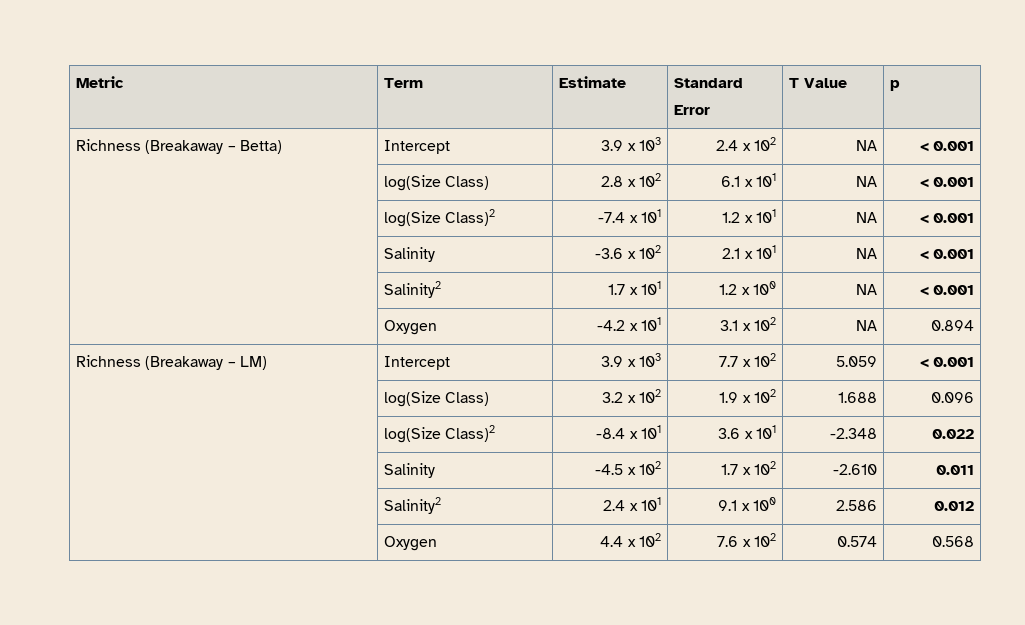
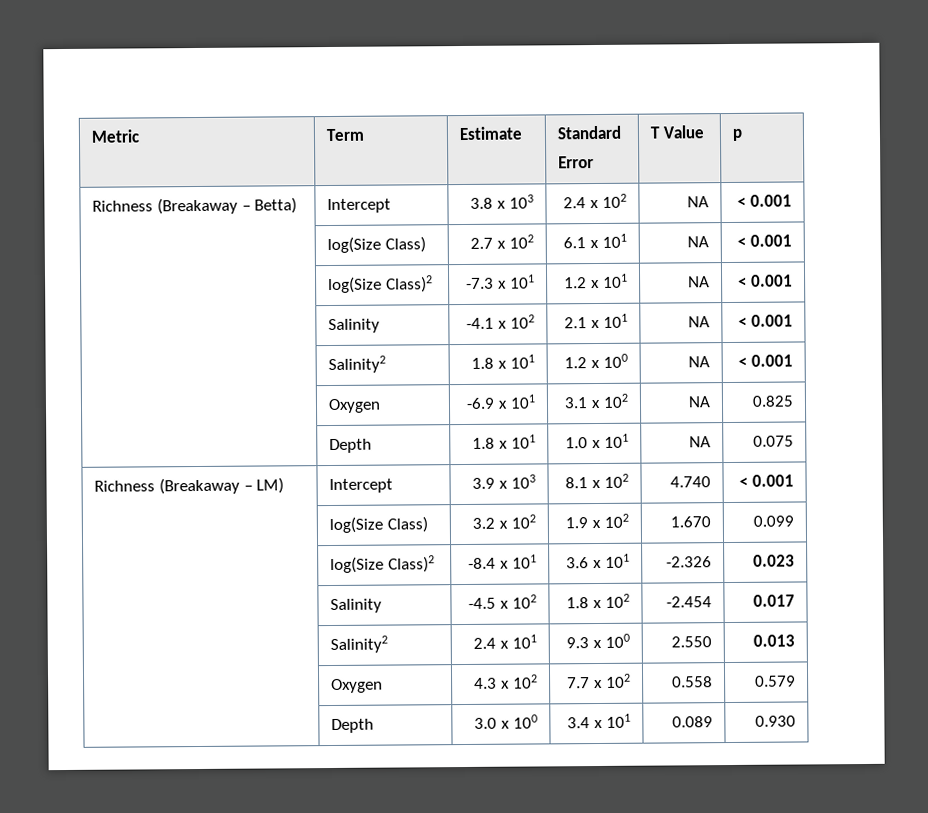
[601,140,624,151] 3.9 -> [470,197,494,209] 3.8
[601,176,624,187] 2.8 -> [470,237,494,249] 2.7
[598,212,626,223] -7.4 -> [466,277,495,289] -7.3
[595,248,624,259] -3.6 -> [466,317,495,329] -4.1
[608,284,626,295] 1.7 -> [471,357,495,369] 1.8
[597,320,626,331] -4.2 -> [466,397,496,409] -6.9
[931,320,975,331] 0.894 -> [751,395,794,407] [329,438,373,454] [472,434,536,449] [565,433,629,449] [688,436,711,448] [752,435,794,447] 0.825 // | Depth | 1.8 x 101 | 1.0 x 101 | NA | 0.075
[719,353,777,367] [836,356,878,367] 7.7 x 102 | 5.059 -> [565,473,629,489] [669,476,711,488] 8.1 x 102 | 4.740
[838,392,878,403] [931,392,975,403] 1.688 | 0.096 -> [669,516,711,528] [752,515,794,527] 1.670 | 0.099
[830,428,878,439] [932,429,975,439] -2.348 | 0.022 -> [665,556,712,568] [752,554,795,567] -2.326 | 0.023
[721,461,777,475] [833,464,878,475] [936,465,975,475] 1.7 x 102 | -2.610 | 0.011 -> [566,593,630,609] [665,596,712,608] [752,594,795,607] 1.8 x 102 | -2.454 | 0.017
[718,497,777,511] [836,500,878,511] [934,501,975,511] [383,536,437,551] [600,533,662,547] [717,533,777,547] [837,536,878,547] [932,536,975,547] 9.1 x 100 | 2.586 | 0.012 // | Oxygen | 4.4 x 102 | 7.6 x 102 | 0.574 | 0.568 -> [566,633,630,649] [670,636,712,648] [752,634,795,647] [331,678,384,694] [474,674,538,689] [567,673,631,689] [671,676,713,688] [754,675,796,687] [331,718,375,734] [474,714,538,729] [567,713,631,729] [671,716,713,728] [754,715,796,727] 9.3 x 100 | 2.550 | 0.013 // | Oxygen | 4.3 x 102 | 7.7 x 102 | 0.558 | 0.579 // | Depth | 3.0 x 100 | 3.4 x 101 | 0.089 | 0.930

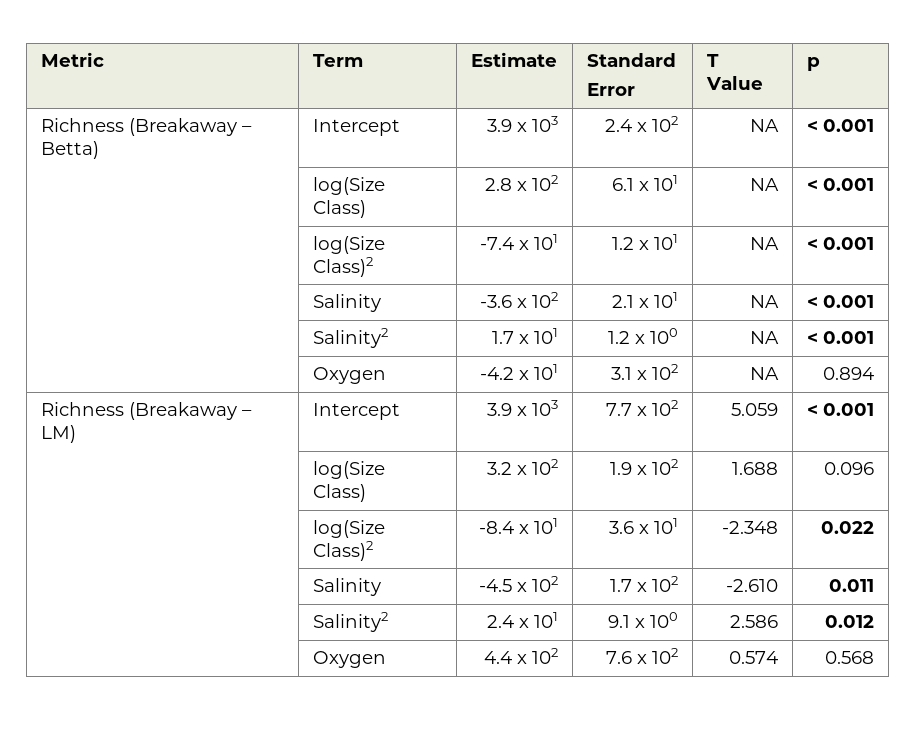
[470,197,494,209] 3.8 -> [487,119,513,132] 3.9
[470,237,494,249] 2.7 -> [485,178,513,191] 2.8
[466,277,495,289] -7.3 -> [480,237,515,250] -7.4
[466,317,495,329] -4.1 -> [480,295,513,308] -3.6
[471,357,495,369] 1.8 -> [492,331,515,344] 1.7
[466,397,496,409] -6.9 -> [480,367,515,380] -4.2
[751,395,794,407] [329,438,373,454] [472,434,536,449] [565,433,629,449] [688,436,711,448] [752,435,794,447] 0.825 // | Depth | 1.8 x 101 | 1.0 x 101 | NA | 0.075 -> [823,367,875,380] 0.894
[565,473,629,489] [669,476,711,488] 8.1 x 102 | 4.740 -> [606,400,679,416] [731,403,779,416] 7.7 x 102 | 5.059
[669,516,711,528] [752,515,794,527] 1.670 | 0.099 -> [732,462,779,475] [824,462,875,475] 1.688 | 0.096
[665,556,712,568] [752,554,795,567] -2.326 | 0.023 -> [722,521,779,534] [821,521,875,534] -2.348 | 0.022
[566,593,630,609] [665,596,712,608] [752,594,795,607] 1.8 x 102 | -2.454 | 0.017 -> [610,576,679,592] [726,579,779,592] [829,579,875,592] 1.7 x 102 | -2.610 | 0.011
[566,633,630,649] [670,636,712,648] [752,634,795,647] [331,678,384,694] [474,674,538,689] [567,673,631,689] [671,676,713,688] [754,675,796,687] [331,718,375,734] [474,714,538,729] [567,713,631,729] [671,716,713,728] [754,715,796,727] 9.3 x 100 | 2.550 | 0.013 // | Oxygen | 4.3 x 102 | 7.7 x 102 | 0.558 | 0.579 // | Depth | 3.0 x 100 | 3.4 x 101 | 0.089 | 0.930 -> [608,612,679,628] [730,615,779,628] [825,615,875,628] [312,651,386,668] [484,648,559,664] [606,648,679,664] [729,651,779,664] [825,651,875,664] 9.1 x 100 | 2.586 | 0.012 // | Oxygen | 4.4 x 102 | 7.6 x 102 | 0.574 | 0.568

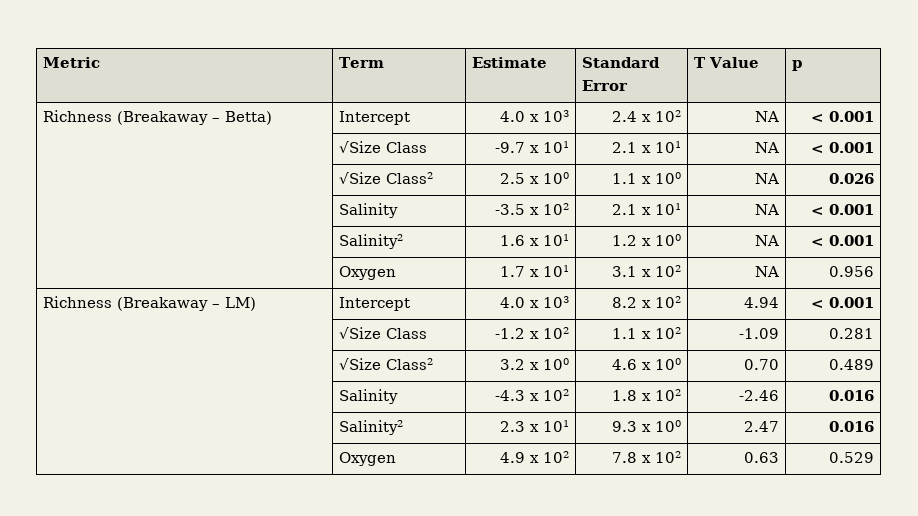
[487,119,513,132] 3.9 -> [499,111,525,122] 4.0
[312,177,385,195] [312,200,366,218] [485,175,559,191] [612,175,679,191] [750,178,780,191] [807,178,875,191] [312,236,385,254] [312,257,373,277] [480,234,559,250] [612,234,679,250] [750,237,780,250] [807,237,875,250] [312,294,381,312] [480,295,513,308] log(Size Class) | 2.8 x 102 | 6.1 x 101 | NA | < 0.001 // | log(Size Class)2 | -7.4 x 101 | 1.2 x 101 | NA | < 0.001 // | Salinity | -3.6 -> [339,141,428,153] [494,141,569,153] [611,141,681,153] [754,142,779,153] [810,142,874,153] [339,172,434,184] [499,172,569,184] [611,172,681,184] [754,173,779,184] [828,173,874,184] [339,203,399,218] [494,204,525,215] √Size Class | -9.7 x 101 | 2.1 x 101 | NA | < 0.001 // | √Size Class2 | 2.5 x 100 | 1.1 x 100 | NA | 0.026 // | Salinity | -3.5
[492,331,515,344] 1.7 -> [499,235,525,246] 1.6
[480,367,515,380] -4.2 -> [499,266,525,277] 1.7
[823,367,875,380] 0.894 -> [828,266,874,277] 0.956
[487,400,559,416] [606,400,679,416] [731,403,779,416] [807,403,875,416] [312,461,385,479] [312,484,366,502] [487,459,559,475] [610,459,679,475] [732,462,779,475] [824,462,875,475] [312,520,385,538] [312,541,373,561] [479,518,559,534] [609,518,679,534] [722,521,779,534] [821,521,875,534] [312,578,381,596] [479,576,559,592] [610,576,679,592] [726,579,779,592] [829,579,875,592] [312,612,388,632] [487,612,559,628] [608,612,679,628] [730,615,779,628] [825,615,875,628] [312,651,386,668] [484,648,559,664] [606,648,679,664] [729,651,779,664] [825,651,875,664] 3.9 x 103 | 7.7 x 102 | 5.059 | < 0.001 // | log(Size Class) | 3.2 x 102 | 1.9 x 102 | 1.688 | 0.096 // | log(Size Class)2 | -8.4 x 101 | 3.6 x 101 | -2.348 | 0.022 // | Salinity | -4.5 x 102 | 1.7 x 102 | -2.610 | 0.011 // | Salinity2 | 2.4 x 101 | 9.1 x 100 | 2.586 | 0.012 // | Oxygen | 4.4 x 102 | 7.6 x 102 | 0.574 | 0.568 -> [499,296,569,308] [611,296,681,308] [743,297,779,308] [810,297,874,308] [339,327,428,339] [494,327,569,339] [611,327,681,339] [738,328,779,339] [828,328,874,339] [339,358,434,370] [499,358,569,370] [611,358,681,370] [743,359,779,370] [828,359,874,370] [339,389,399,404] [494,389,569,401] [611,389,681,401] [738,390,779,401] [828,390,874,401] [339,420,404,435] [499,420,569,432] [611,420,681,432] [743,421,779,432] [828,421,874,432] [339,452,397,466] [499,451,569,463] [611,451,681,463] [743,452,779,463] [828,452,874,463] 4.0 x 103 | 8.2 x 102 | 4.94 | < 0.001 // | √Size Class | -1.2 x 102 | 1.1 x 102 | -1.09 | 0.281 // | √Size Class2 | 3.2 x 100 | 4.6 x 100 | 0.70 | 0.489 // | Salinity | -4.3 x 102 | 1.8 x 102 | -2.46 | 0.016 // | Salinity2 | 2.3 x 101 | 9.3 x 100 | 2.47 | 0.016 // | Oxygen | 4.9 x 102 | 7.8 x 102 | 0.63 | 0.529

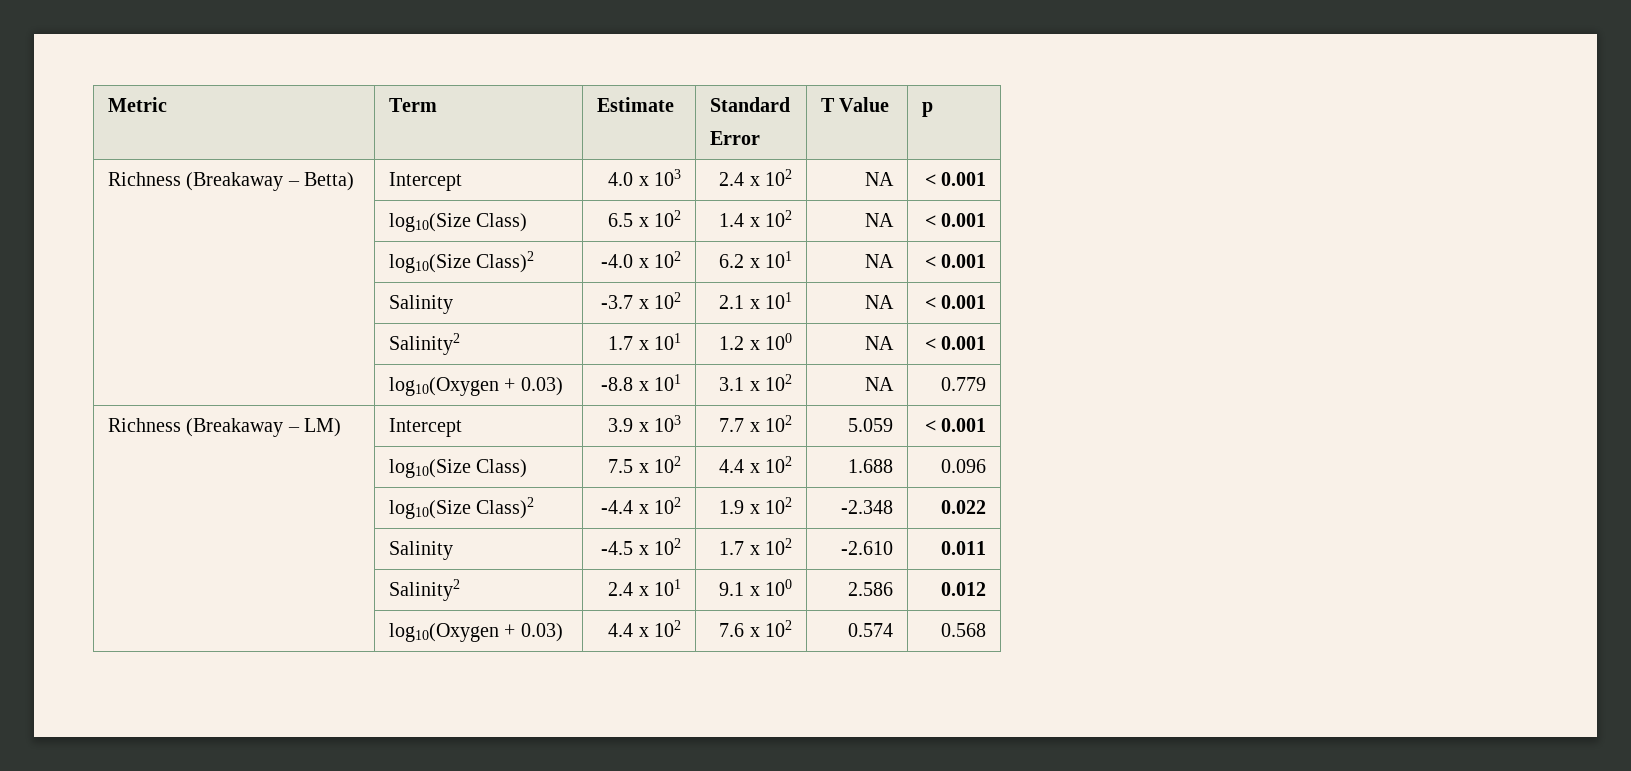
[339,141,428,153] [494,141,569,153] [611,141,681,153] [754,142,779,153] [810,142,874,153] [339,172,434,184] [499,172,569,184] [611,172,681,184] [754,173,779,184] [828,173,874,184] [339,203,399,218] [494,204,525,215] √Size Class | -9.7 x 101 | 2.1 x 101 | NA | < 0.001 // | √Size Class2 | 2.5 x 100 | 1.1 x 100 | NA | 0.026 // | Salinity | -3.5 -> [388,213,528,232] [608,210,682,227] [719,210,793,227] [865,213,895,227] [924,213,987,227] [388,251,535,273] [601,251,682,268] [719,251,793,268] [865,254,895,268] [924,254,987,268] [388,295,453,314] [601,295,634,309] log10(Size Class) | 6.5 x 102 | 1.4 x 102 | NA | < 0.001 // | log10(Size Class)2 | -4.0 x 102 | 6.2 x 101 | NA | < 0.001 // | Salinity | -3.7
[499,235,525,246] 1.6 -> [608,336,634,350] 1.7
[339,266,397,280] [499,266,525,277] Oxygen | 1.7 -> [388,377,563,396] [601,377,634,391] log10(Oxygen + 0.03) | -8.8
[828,266,874,277] 0.956 -> [941,377,987,391] 0.779
[499,296,569,308] [611,296,681,308] [743,297,779,308] [810,297,874,308] [339,327,428,339] [494,327,569,339] [611,327,681,339] [738,328,779,339] [828,328,874,339] [339,358,434,370] [499,358,569,370] [611,358,681,370] [743,359,779,370] [828,359,874,370] [339,389,399,404] [494,389,569,401] [611,389,681,401] [738,390,779,401] [828,390,874,401] [339,420,404,435] [499,420,569,432] [611,420,681,432] [743,421,779,432] [828,421,874,432] [339,452,397,466] [499,451,569,463] [611,451,681,463] [743,452,779,463] [828,452,874,463] 4.0 x 103 | 8.2 x 102 | 4.94 | < 0.001 // | √Size Class | -1.2 x 102 | 1.1 x 102 | -1.09 | 0.281 // | √Size Class2 | 3.2 x 100 | 4.6 x 100 | 0.70 | 0.489 // | Salinity | -4.3 x 102 | 1.8 x 102 | -2.46 | 0.016 // | Salinity2 | 2.3 x 101 | 9.3 x 100 | 2.47 | 0.016 // | Oxygen | 4.9 x 102 | 7.8 x 102 | 0.63 | 0.529 -> [608,415,682,432] [719,415,793,432] [848,418,894,432] [924,418,987,432] [388,459,528,478] [608,456,682,473] [719,456,793,473] [848,459,894,473] [941,459,987,473] [388,497,535,519] [601,497,682,514] [719,497,793,514] [841,500,894,514] [941,500,987,514] [388,541,453,560] [601,538,682,555] [719,538,793,555] [841,541,894,555] [941,541,987,555] [388,579,460,601] [608,579,682,596] [719,579,793,596] [848,582,894,596] [941,582,987,596] [388,623,563,642] [608,620,682,637] [719,620,793,637] [848,623,894,637] [941,623,987,637] 3.9 x 103 | 7.7 x 102 | 5.059 | < 0.001 // | log10(Size Class) | 7.5 x 102 | 4.4 x 102 | 1.688 | 0.096 // | log10(Size Class)2 | -4.4 x 102 | 1.9 x 102 | -2.348 | 0.022 // | Salinity | -4.5 x 102 | 1.7 x 102 | -2.610 | 0.011 // | Salinity2 | 2.4 x 101 | 9.1 x 100 | 2.586 | 0.012 // | log10(Oxygen + 0.03) | 4.4 x 102 | 7.6 x 102 | 0.574 | 0.568

